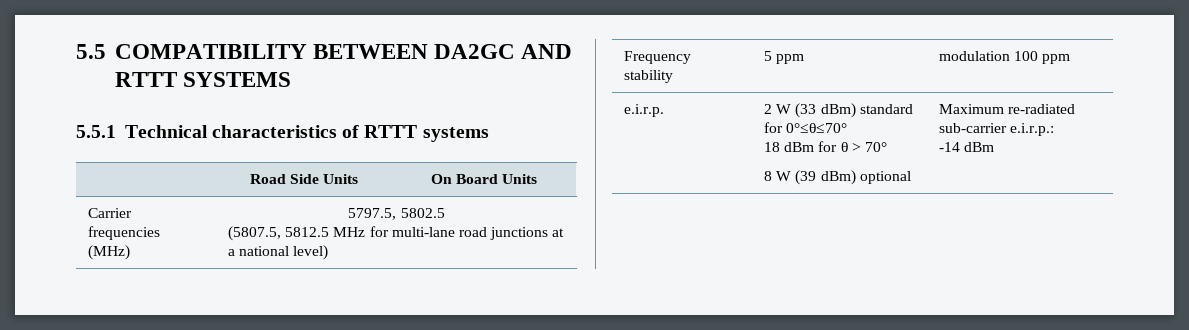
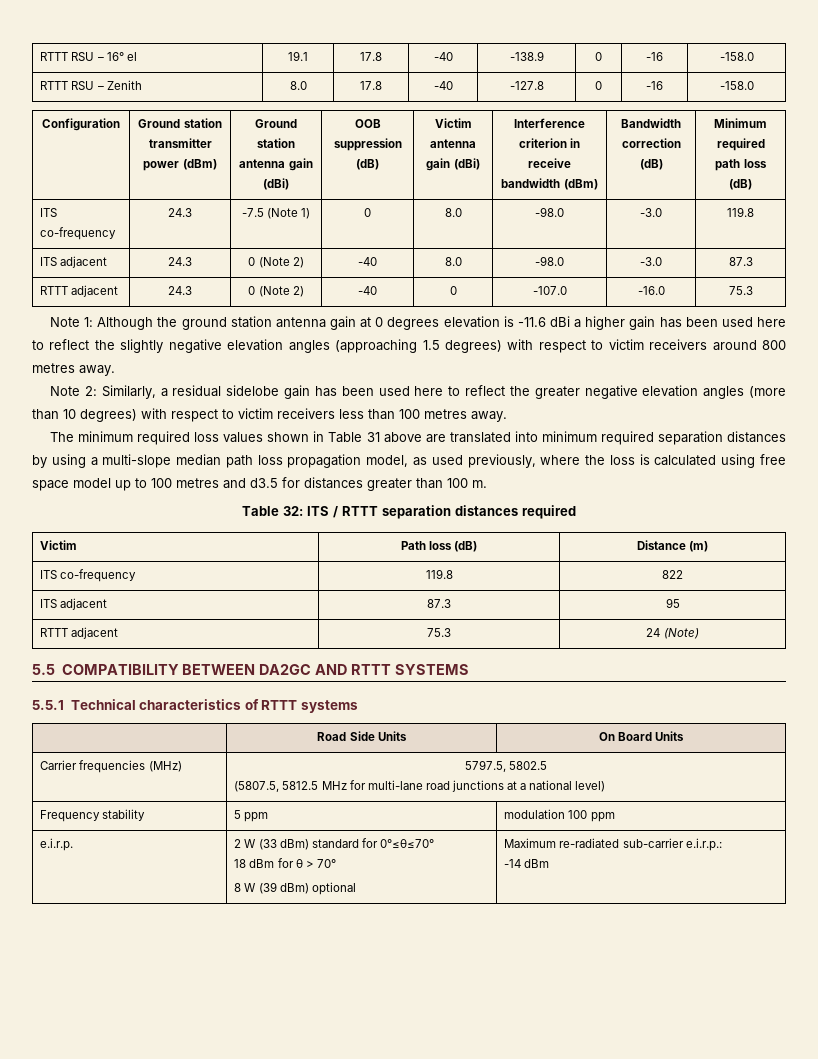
(76, 51) none -> [40,52,137,61] [288,51,308,61] [360,52,382,61] [433,52,453,61] [509,51,544,61] [595,52,602,61] [646,52,663,61] [719,52,754,61] [40,80,142,90] [289,81,307,90] [360,81,382,90] [433,81,453,90] [509,81,544,90] [595,81,602,90] [646,81,663,90] [719,81,754,90] [42,118,120,131] [138,118,222,128] [148,138,212,148] [143,159,217,171] [255,119,297,128] [257,138,295,148] [239,158,313,171] [263,178,289,190] [354,119,381,128] [333,138,402,151] [356,159,379,170] [434,118,472,128] [430,139,476,148] [426,158,480,171] [514,118,585,128] [518,138,581,148] [528,158,571,168] [501,178,598,190] [621,118,681,128] [621,138,681,148] [639,159,663,170] [714,118,767,128] [716,138,765,151] [715,159,767,171] [729,179,752,190] [40,208,58,217] [40,227,117,240] [168,208,192,217] [241,208,311,219] [364,208,371,217] [444,208,462,217] [535,207,564,217] [640,208,662,217] [727,207,754,217] [40,256,108,268] [168,257,192,266] [248,257,304,268] [358,257,377,266] [444,257,462,266] [535,256,564,266] [640,257,662,266] [728,257,753,266] [40,285,119,297] [168,286,192,295] [248,286,304,297] [358,286,377,295] [449,286,457,295] [532,286,567,295] [637,286,665,295] [728,286,753,295] [50,316,787,330] [32,339,786,353] [32,363,115,376] [50,385,787,399] [32,408,507,422] [50,431,786,445] [32,454,787,468] [32,477,487,491] [242,505,576,519] [40,540,78,550] [400,541,478,552] [636,540,709,552] [40,569,137,582] [425,569,453,579] [662,570,683,579] [40,598,108,610] [426,599,451,608] [665,598,680,608] [40,627,119,639] [426,628,451,637] [646,628,699,639] RTTT RSU – 16° el | 19.1 | 17.8 | -40 | -138.9 | 0 | -16 | -158.0 // RTTT RSU – Zenith | 8.0 | 17.8 | -40 | -127.8 | 0 | -16 | -158.0 // Configuration | Ground station transmitter power (dBm) | Ground station antenna gain (dBi) | OOB suppression (dB) | Victim antenna gain (dBi) | Interference criterion in receive bandwidth (dBm) | Bandwidth correction (dB) | Minimum required path loss (dB) // ITS co-frequency | 24.3 | -7.5 (Note 1) | 0 | 8.0 | -98.0 | -3.0 | 119.8 // ITS adjacent | 24.3 | 0 (Note 2) | -40 | 8.0 | -98.0 | -3.0 | 87.3 // RTTT adjacent | 24.3 | 0 (Note 2) | -40 | 0 | -107.0 | -16.0 | 75.3 // Note 1: Although the ground station antenna gain at 0 degrees elevation is -11.6 dBi a higher gain has been used here to reflect the slightly negative elevation angles (approaching 1.5 degrees) with respect to victim receivers around 800 metres away. // Note 2: Similarly, a residual sidelobe gain has been used here to reflect the greater negative elevation angles (more than 10 degrees) with respect to victim receivers less than 100 metres away. // The minimum required loss values shown in Table 31 above are translated into minimum required separation distances by using a multi-slope median path loss propagation model, as used previously, where the loss is calculated using free space model up to 100 metres and d3.5 for distances greater than 100 m. // Table 32: ITS / RTTT separation distances required // Victim | Path loss (dB) | Distance (m) // ITS co-frequency | 119.8 | 822 // ITS adjacent | 87.3 | 95 // RTTT adjacent | 75.3 | 24 (Note) //

